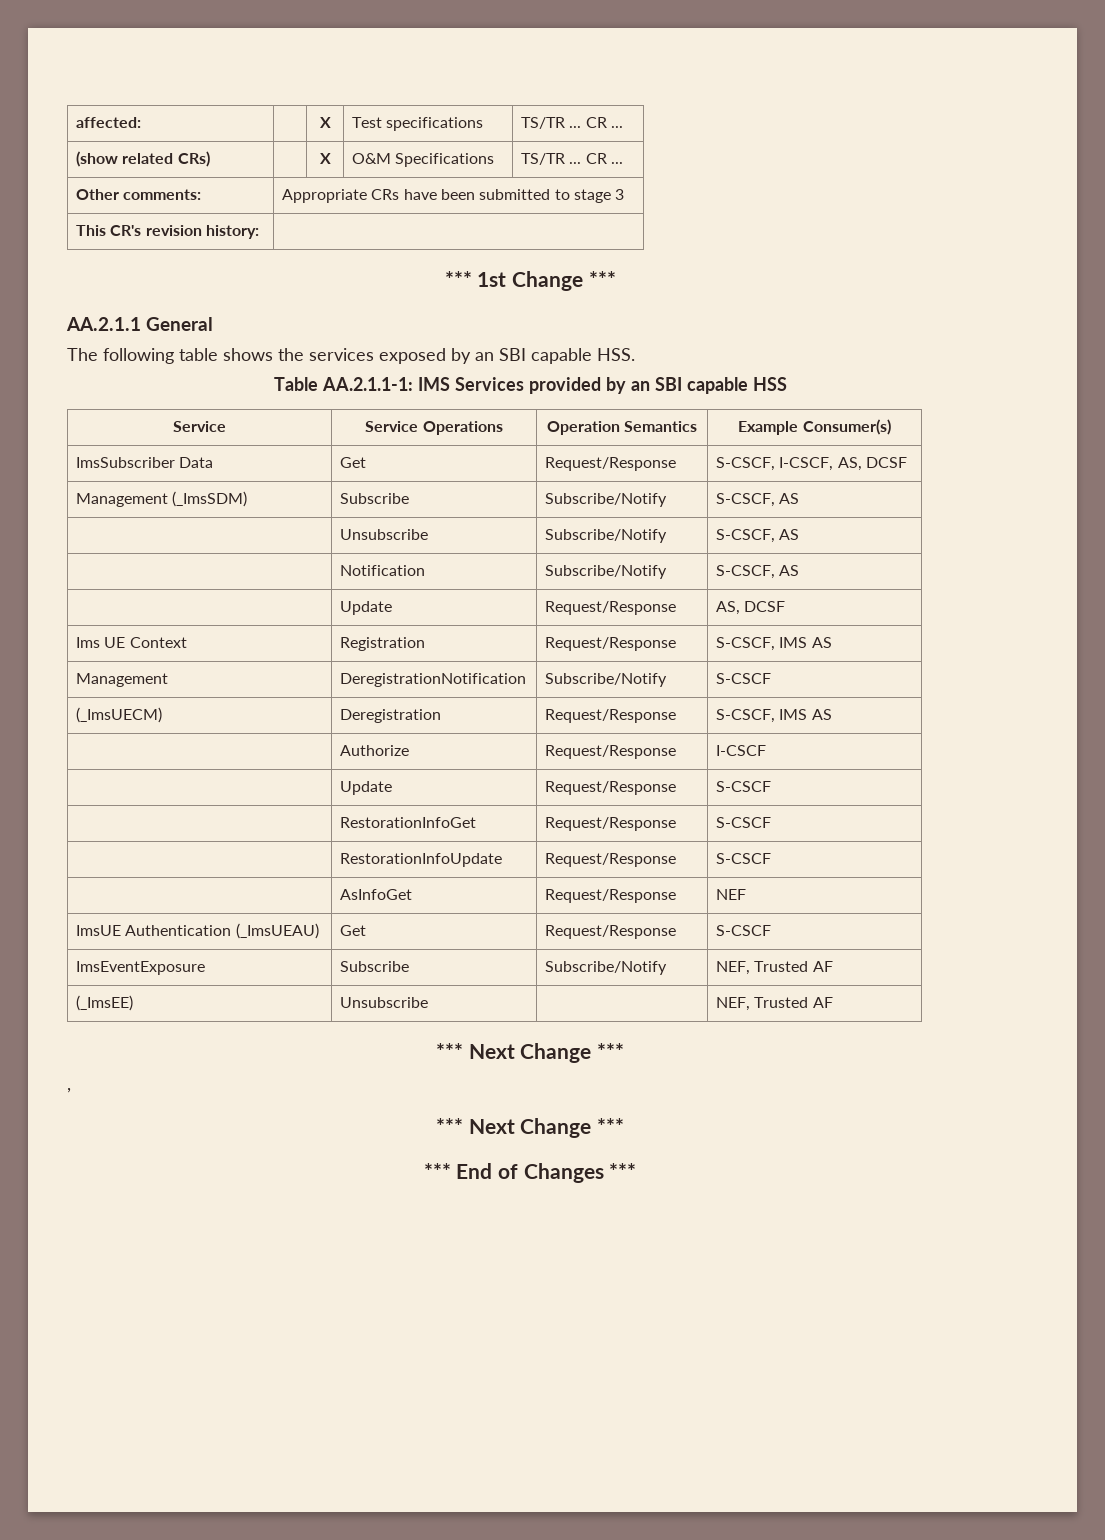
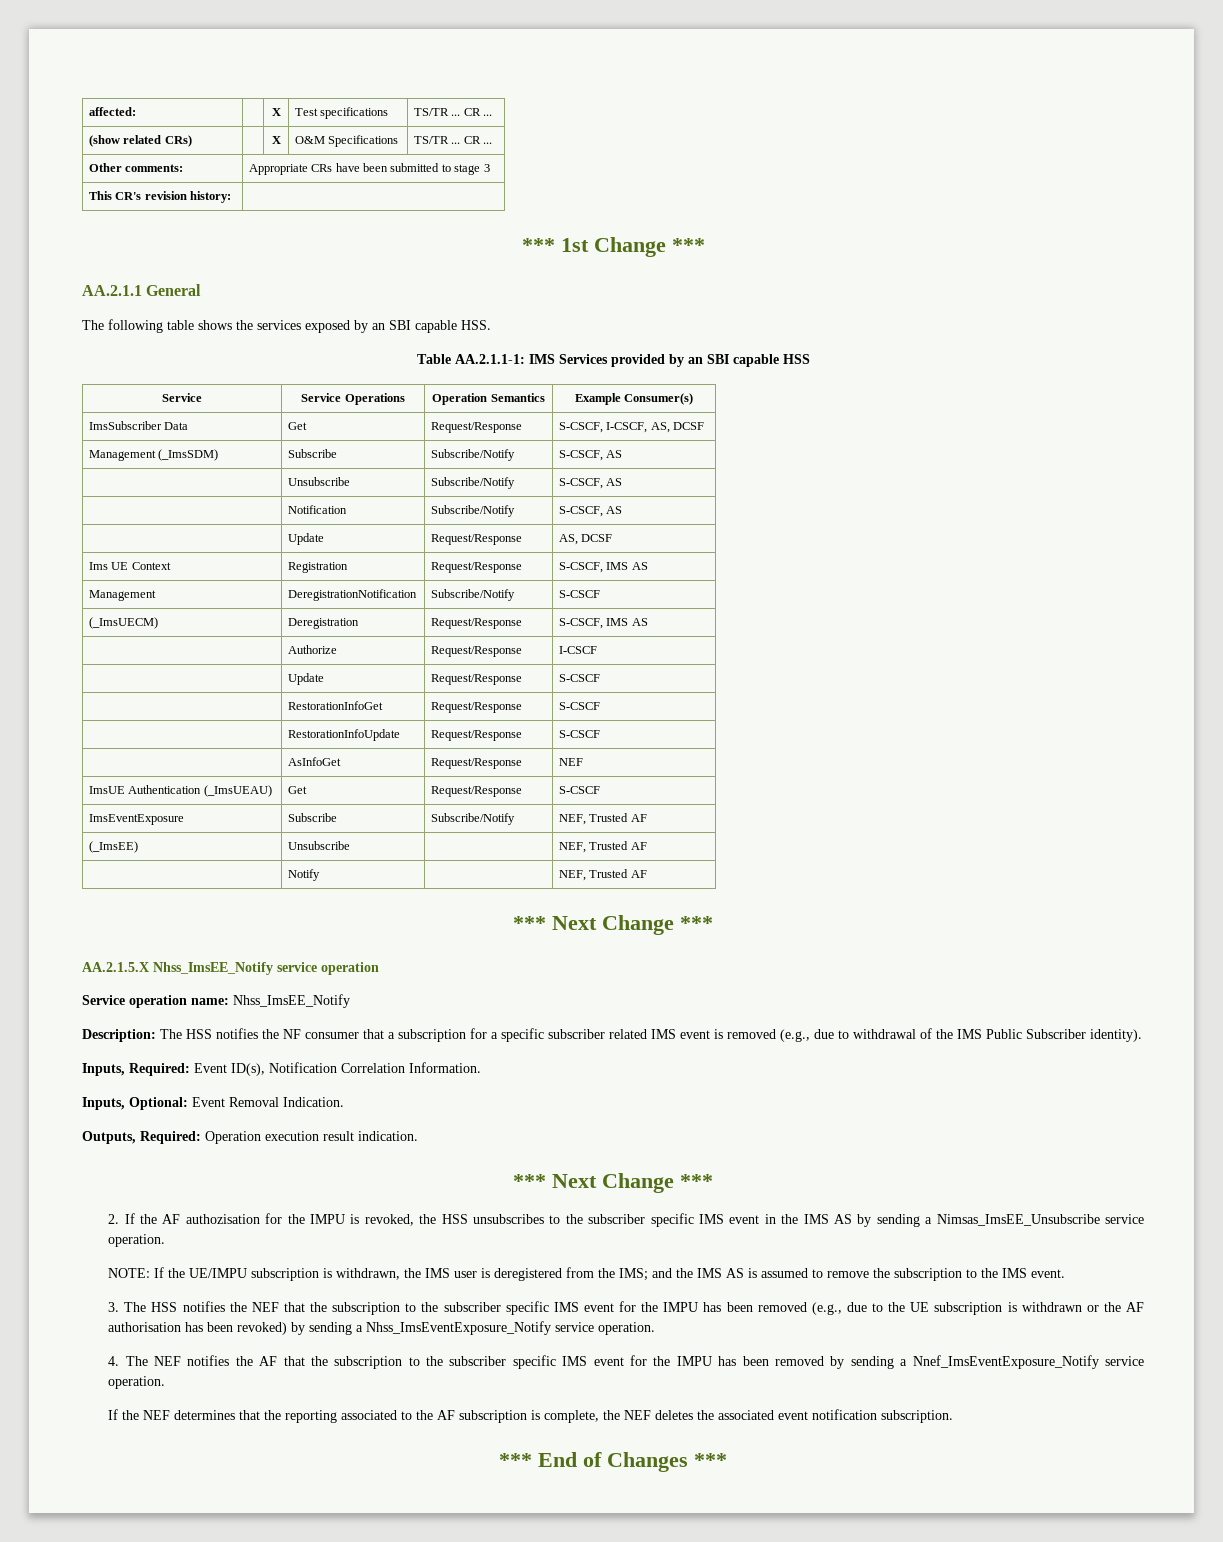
[435,1043,625,1063] [67,1088,71,1093] [435,1118,625,1138] // *** Next Change *** // , // *** Next Change *** -> [287,869,320,881] [558,869,647,881] [513,915,713,935] [82,962,379,975] [82,994,350,1008] [82,1028,1142,1042] [82,1062,481,1076] [82,1097,344,1110] [82,1131,418,1144] [513,1173,713,1193] [108,1213,1145,1227] [108,1234,166,1247] [108,1267,1066,1281] [108,1301,1144,1315] [108,1321,656,1335] [108,1355,1145,1369] [108,1376,166,1389] [108,1409,954,1423] // | Notify | | NEF, Trusted AF // *** Next Change *** // AA.2.1.5.X Nhss_ImsEE_Notify service operation // Service operation name: Nhss_ImsEE_Notify // Description: The HSS notifies the NF consumer that a subscription for a specific subscriber related IMS event is removed (e.g., due to withdrawal of the IMS Public Subscriber identity). // Inputs, Required: Event ID(s), Notification Correlation Information. // Inputs, Optional: Event Removal Indication. // Outputs, Required: Operation execution result indication. // *** Next Change *** // 2. If the AF authozisation for the IMPU is revoked, the HSS unsubscribes to the subscriber specific IMS event in the IMS AS by sending a Nimsas_ImsEE_Unsubscribe service operation. // NOTE: If the UE/IMPU subscription is withdrawn, the IMS user is deregistered from the IMS; and the IMS AS is assumed to remove the subscription to the IMS event. // 3. The HSS notifies the NEF that the subscription to the subscriber specific IMS event for the IMPU has been removed (e.g., due to the UE subscription is withdrawn or the AF authorisation has been revoked) by sending a Nhss_ImsEventExposure_Notify service operation. // 4. The NEF notifies the AF that the subscription to the subscriber specific IMS event for the IMPU has been removed by sending a Nnef_ImsEventExposure_Notify service operation. // If the NEF determines that the reporting associated to the AF subscription is complete, the NEF deletes the associated event notification subscription.

